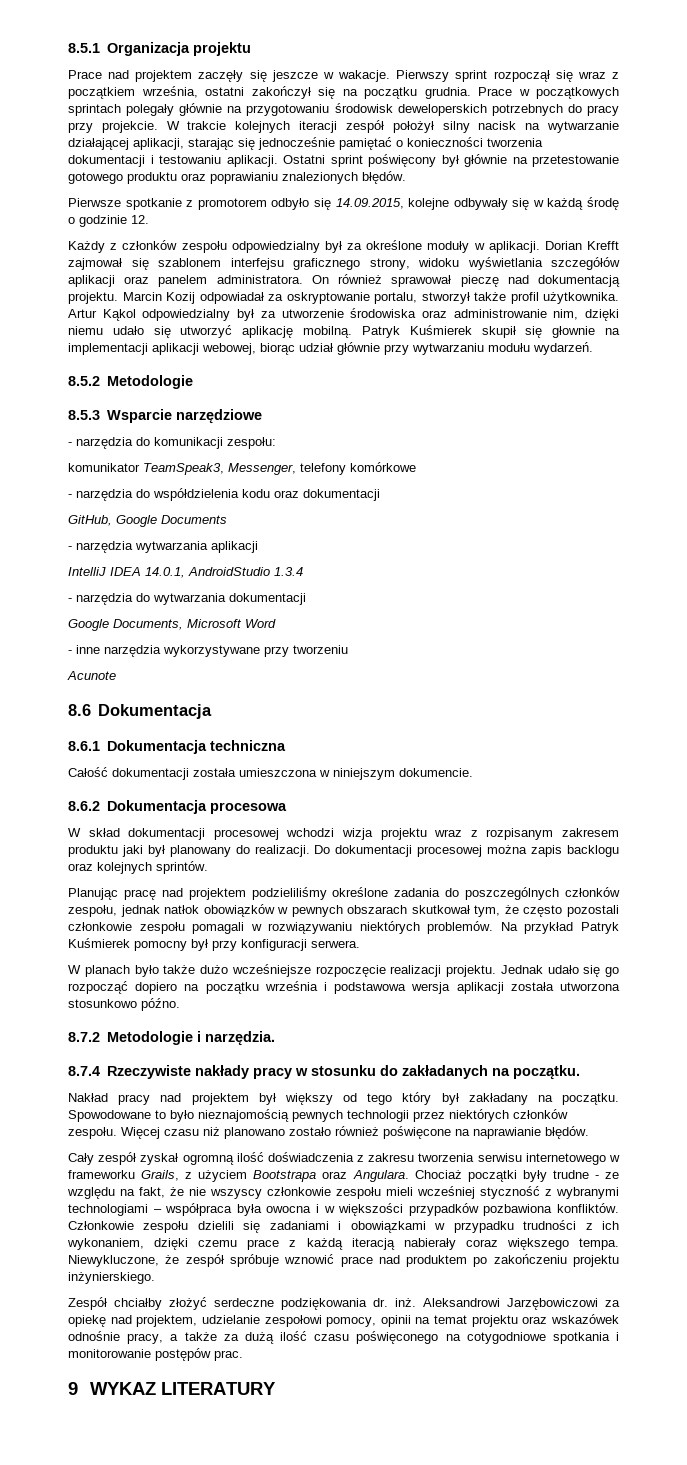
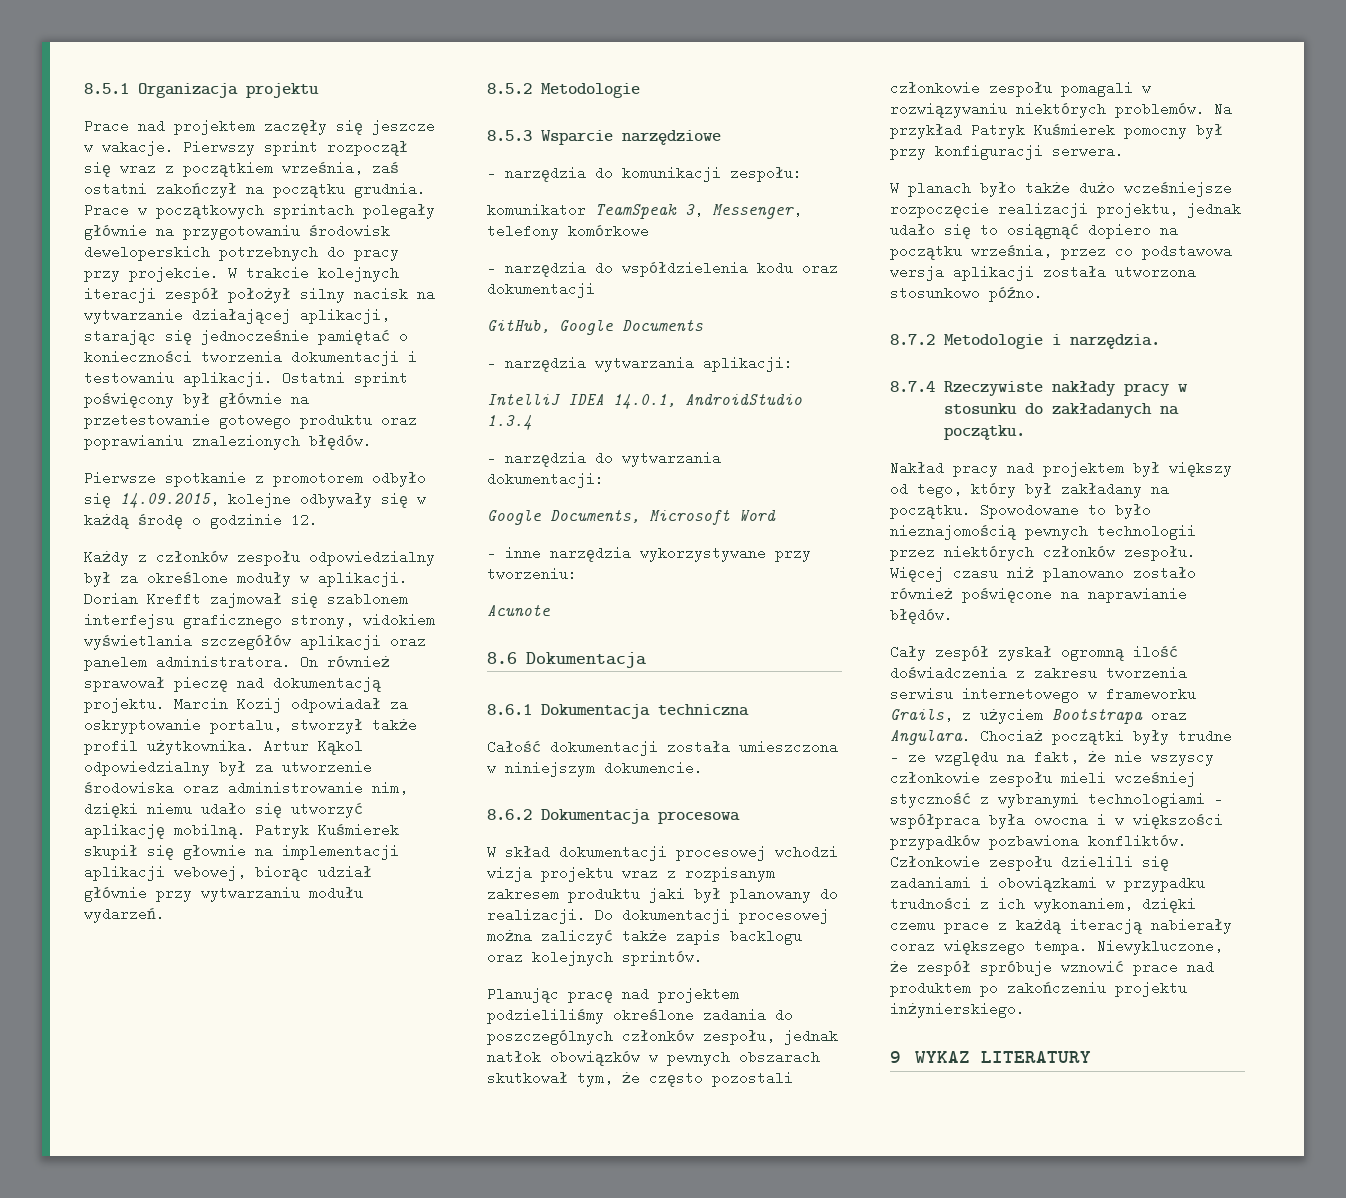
(198, 92) none -> [372,161,399,175] zaś
[318,87,335,99] się -> (237, 190) none
[418,258,459,267] widoku -> [363,613,435,627] widokiem
[143,463,224,475] TeamSpeak3, -> [595,203,703,219] TeamSpeak 3,
[211,541,258,553] aplikacji -> [703,356,793,372] aplikacji:
[229,593,306,605] dokumentacji -> [487,472,604,488] dokumentacji:
[293,645,348,654] tworzeniu -> [487,567,577,581] tworzeniu:
(528, 849) none -> [541,929,667,945] zaliczyć także
[446,965,619,977] [68,981,327,994] projektu. Jednak udało się go rozpocząć dopiero na początku września i -> [1097,202,1241,218] [890,223,1178,239] [890,244,1133,260] projektu, jednak udało się to osiągnąć dopiero na początku września, przez co
[367,1093,393,1105] tego -> [917,482,962,498] tego,
[68,1297,620,1310] [68,1314,619,1327] [68,1331,619,1344] [68,1348,243,1361] // Zespół chciałby złożyć serdeczne podziękowania dr. inż. Aleksandrowi Jarzębowiczowi za opiekę nad projektem, udzielanie zespołowi pomocy, opinii na temat projektu oraz wskazówek odnośnie pracy, a także za dużą ilość czasu poświęconego na cotygodniowe spotkania i monitorowanie postępów prac. -> (1025, 1010) none

